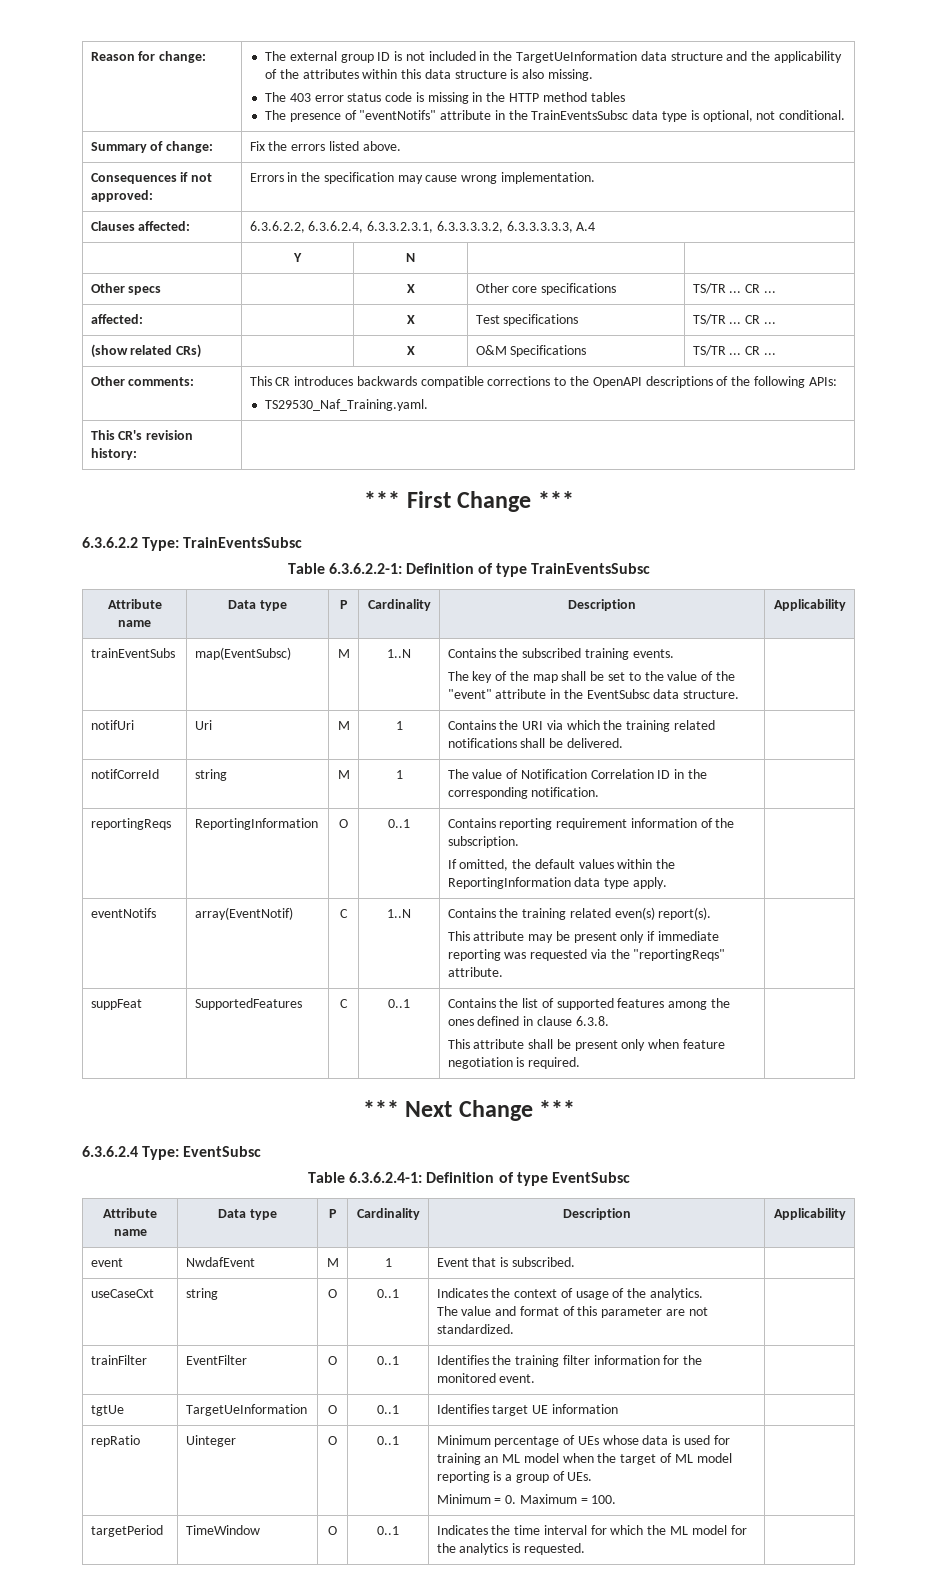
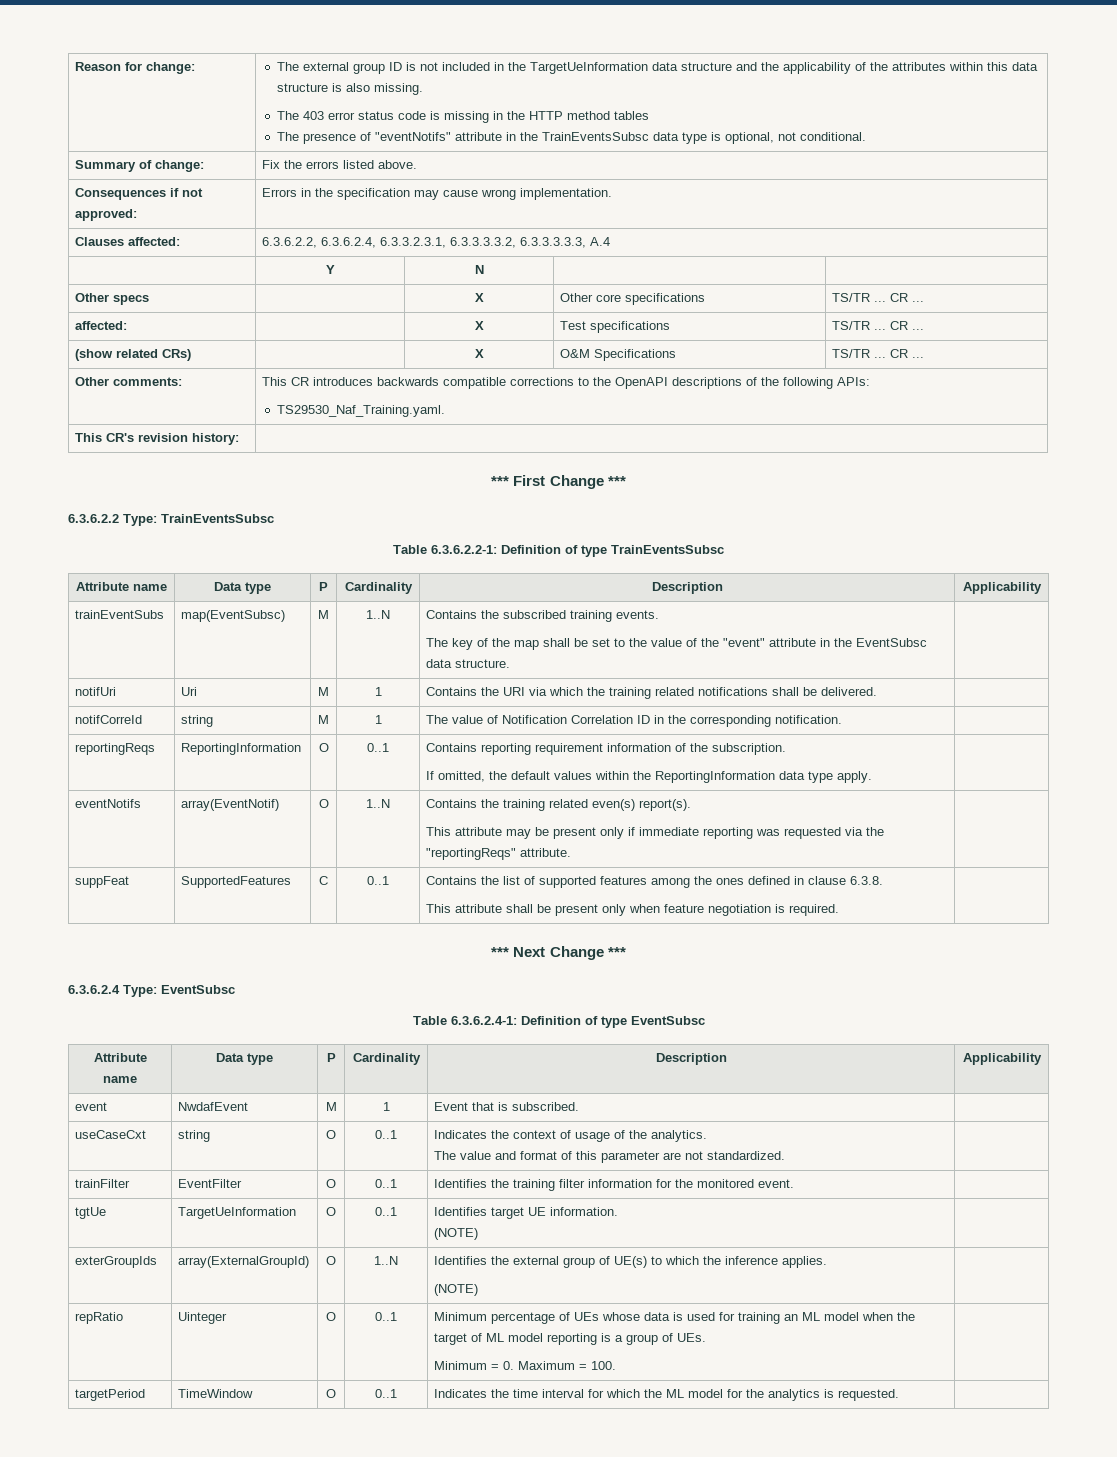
[340,909,348,918] C -> [318,799,329,808] O
[551,1404,618,1414] information -> [550,1207,619,1216] [434,1228,479,1240] [75,1256,158,1268] [178,1256,310,1268] [326,1256,336,1265] [374,1256,398,1265] [434,1256,828,1268] [434,1284,479,1296] information. // (NOTE) | // exterGroupIds | array(ExternalGroupId) | O | 1..N | Identifies the external group of UE(s) to which the inference applies. // (NOTE)

